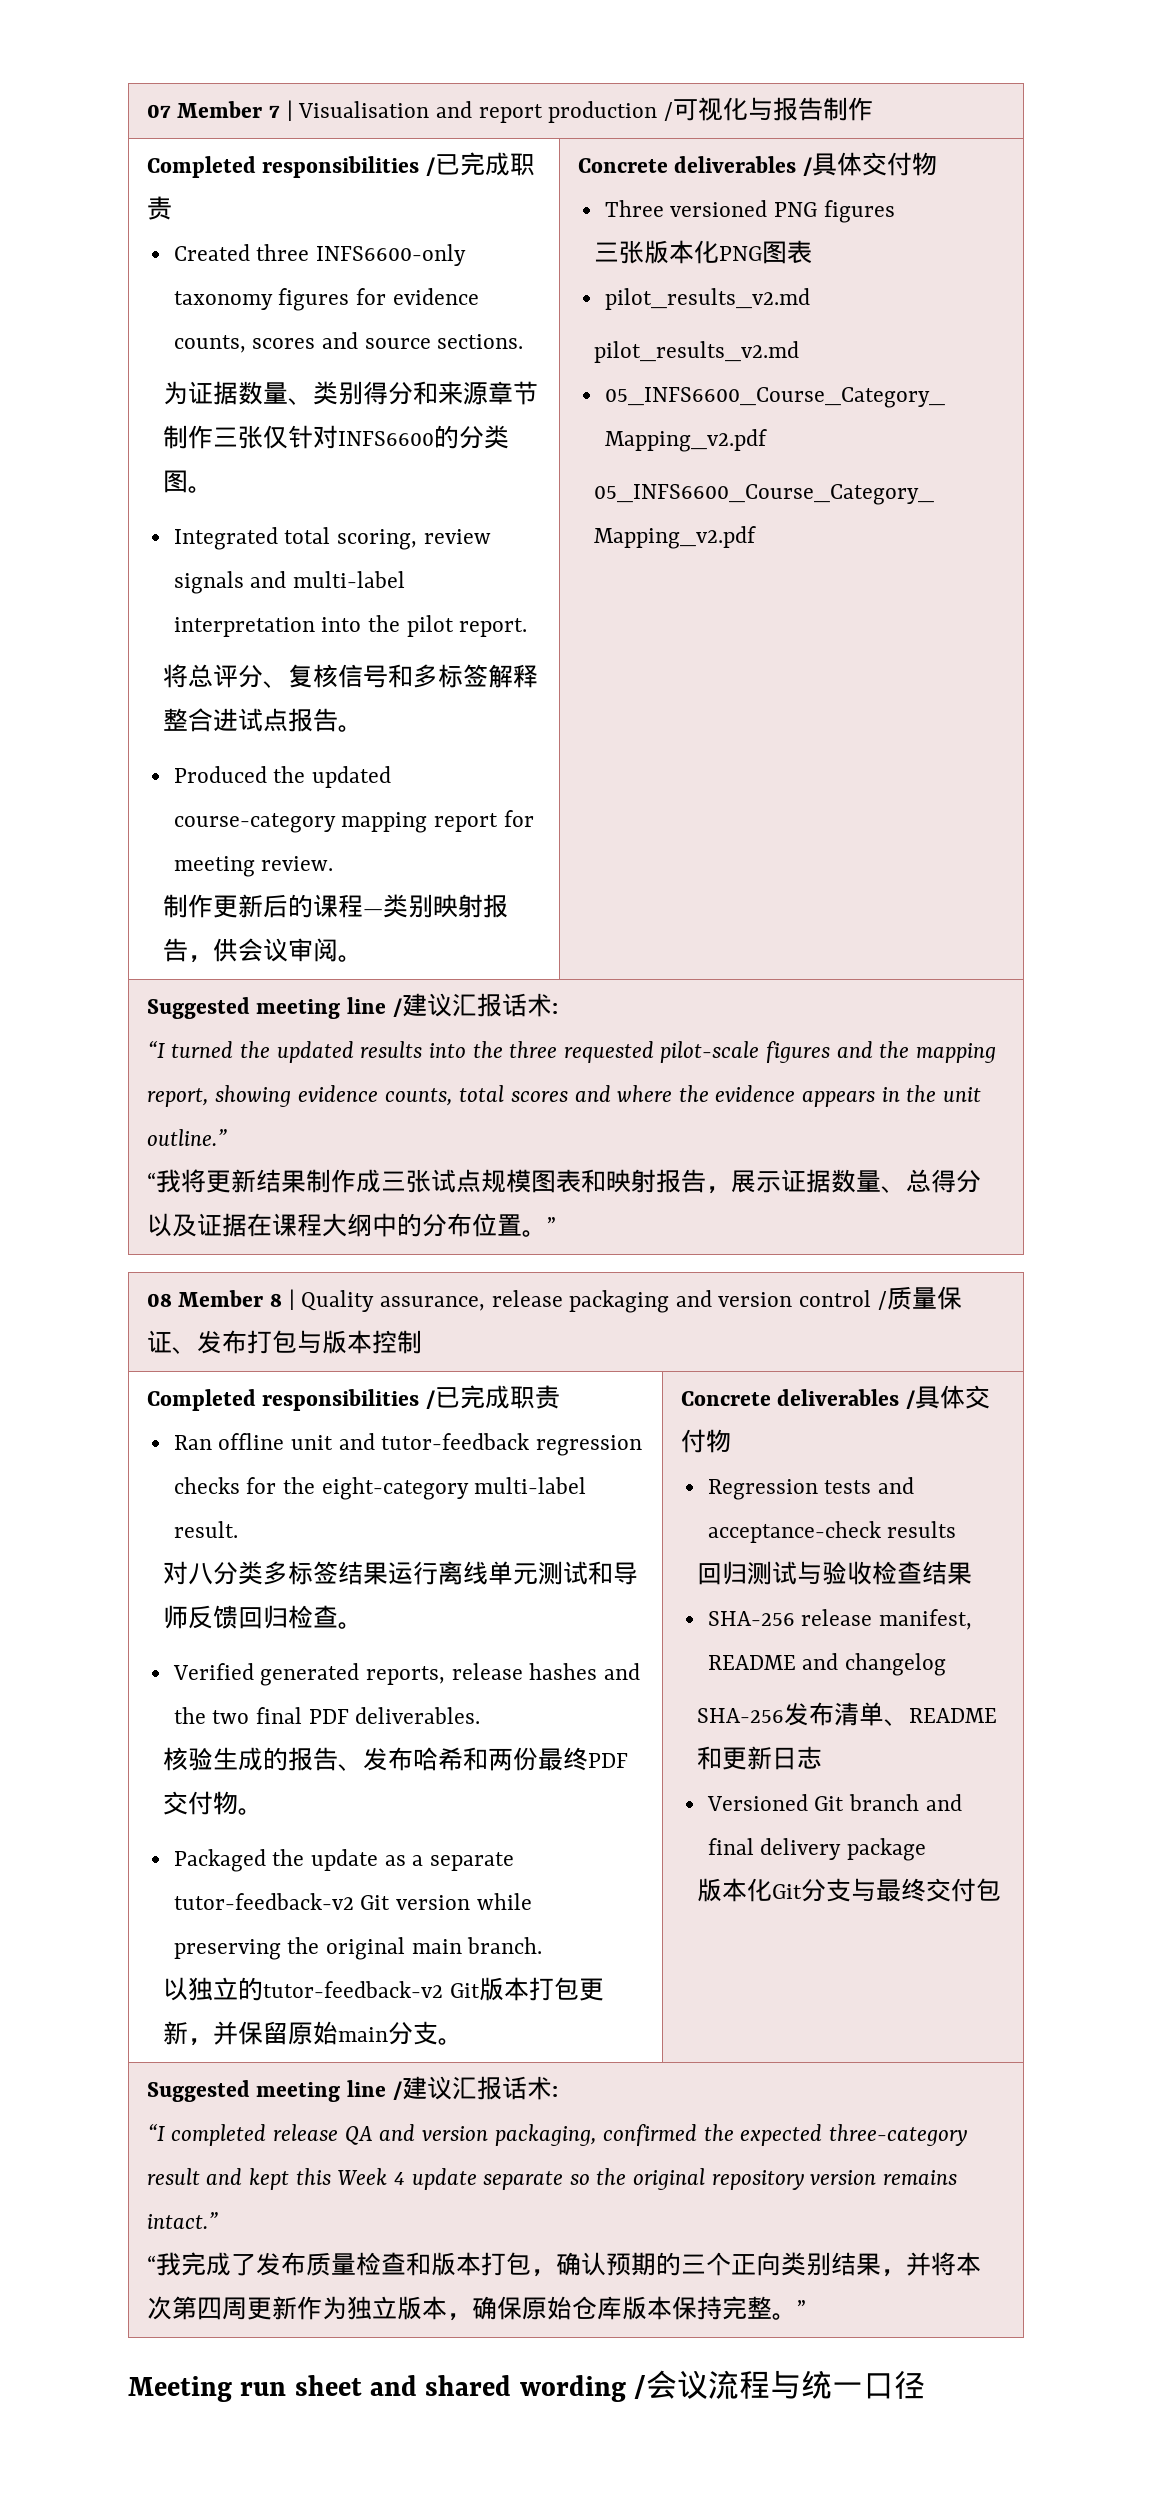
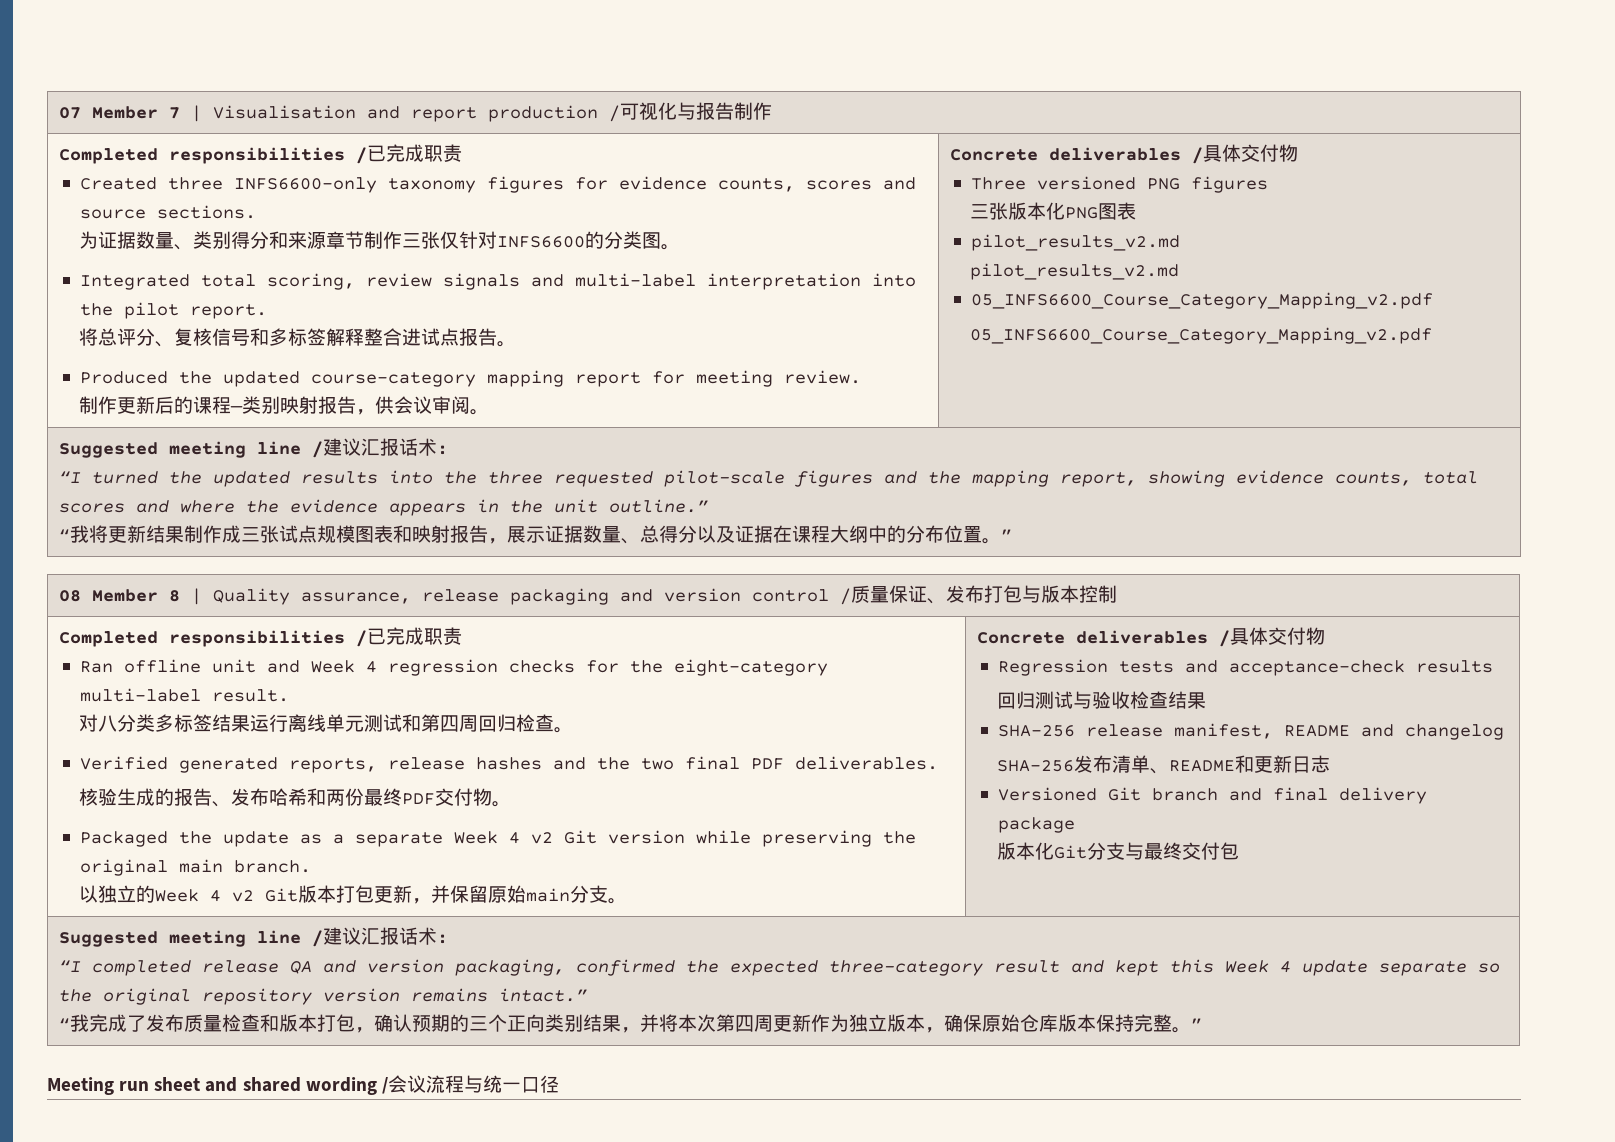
[381,1433,530,1450] tutor-feedback -> [310,660,377,673] Week 4
[613,1562,639,1585] [163,1605,239,1629] 导师反馈 -> [420,714,478,732] 第四周
[173,1893,354,1910] tutor-feedback-v2 -> [453,831,553,844] Week 4 v2
[263,1981,444,1998] tutor-feedback-v2 -> [154,889,254,902] Week 4 v2

